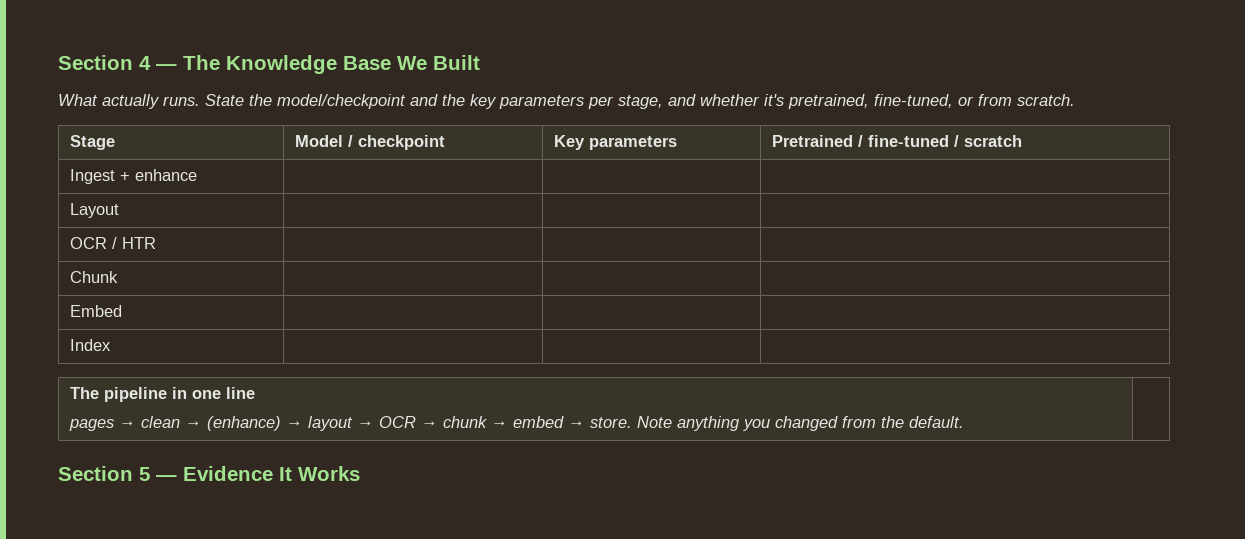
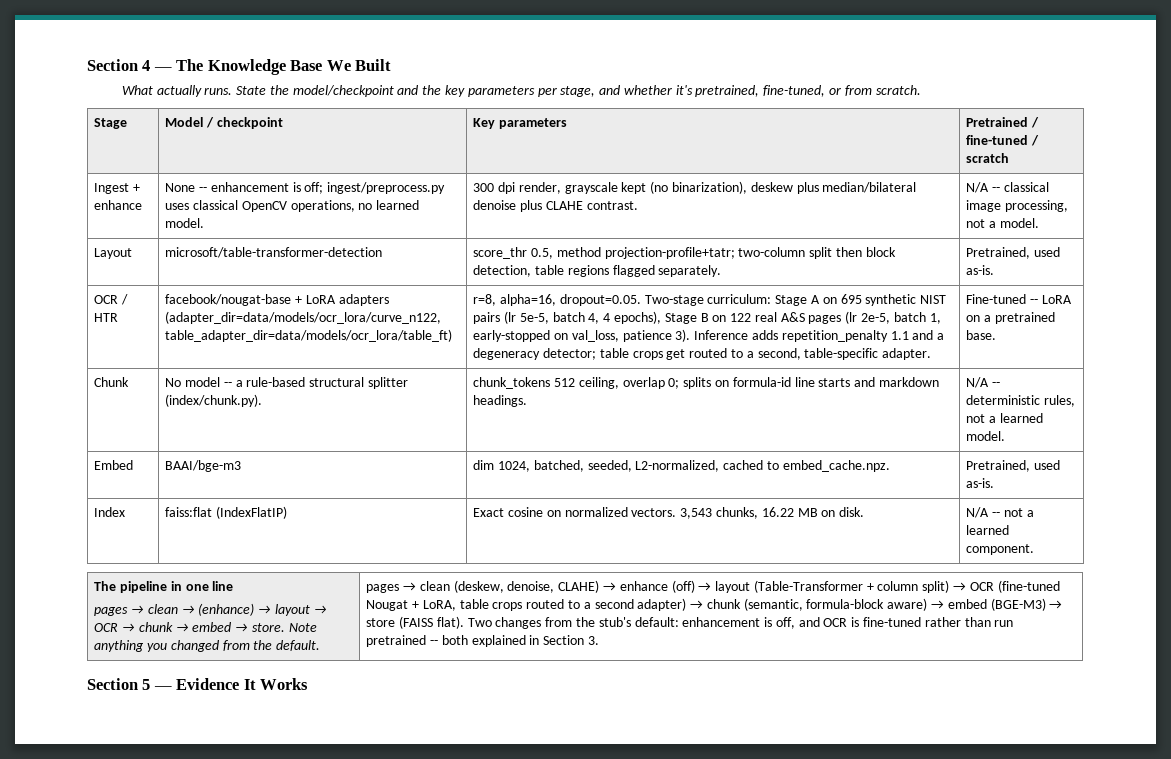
[69,203,119,218] [69,237,156,249] [69,271,118,283] [69,305,122,317] [69,339,111,351] | | // Layout | | | // OCR / HTR | | | // Chunk | | | // Embed | | | // Index | | | -> [165,182,446,194] [165,200,420,212] [165,218,205,228] [473,181,917,194] [473,200,638,212] [966,182,1049,193] [966,200,1069,212] [966,218,1039,228] [94,248,133,259] [165,247,383,258] [473,247,896,259] [473,265,722,277] [966,247,1061,259] [966,265,995,275] [94,294,129,305] [94,313,119,322] [165,294,389,306] [165,311,442,324] [165,329,453,342] [473,294,947,306] [473,311,941,324] [473,329,945,342] [473,348,932,360] [966,294,1072,304] [966,312,1055,324] [966,330,997,340] [94,377,130,387] [165,377,408,389] [165,394,263,407] [473,377,939,389] [473,395,528,407] [966,377,1001,388] [966,395,1076,407] [966,413,1043,423] [966,431,1006,441] [94,460,134,470] [165,460,242,472] [473,460,890,472] [966,460,1061,472] [966,478,995,488] [94,507,126,517] [165,506,288,519] [473,507,865,519] [966,507,1034,518] [966,525,1010,535] [966,544,1035,555] None -- enhancement is off; ingest/preprocess.py uses classical OpenCV operations, no learned model. | 300 dpi render, grayscale kept (no binarization), deskew plus median/bilateral denoise plus CLAHE contrast. | N/A -- classical image processing, not a model. // Layout | microsoft/table-transformer-detection | score_thr 0.5, method projection-profile+tatr; two-column split then block detection, table regions flagged separately. | Pretrained, used as-is. // OCR / HTR | facebook/nougat-base + LoRA adapters (adapter_dir=data/models/ocr_lora/curve_n122, table_adapter_dir=data/models/ocr_lora/table_ft) | r=8, alpha=16, dropout=0.05. Two-stage curriculum: Stage A on 695 synthetic NIST pairs (lr 5e-5, batch 4, 4 epochs), Stage B on 122 real A&S pages (lr 2e-5, batch 1, early-stopped on val_loss, patience 3). Inference adds repetition_penalty 1.1 and a degeneracy detector; table crops get routed to a second, table-specific adapter. | Fine-tuned -- LoRA on a pretrained base. // Chunk | No model -- a rule-based structural splitter (index/chunk.py). | chunk_tokens 512 ceiling, overlap 0; splits on formula-id line starts and markdown headings. | N/A -- deterministic rules, not a learned model. // Embed | BAAI/bge-m3 | dim 1024, batched, seeded, L2-normalized, cached to embed_cache.npz. | Pretrained, used as-is. // Index | faiss:flat (IndexFlatIP) | Exact cosine on normalized vectors. 3,543 chunks, 16.22 MB on disk. | N/A -- not a learned component.
(964, 422) none -> [366,580,1060,593] [366,598,1063,611] [366,616,1014,629] [366,635,599,647] pages → clean (deskew, denoise, CLAHE) → enhance (off) → layout (Table-Transformer + column split) → OCR (fine-tuned Nougat + LoRA, table crops routed to a second adapter) → chunk (semantic, formula-block aware) → embed (BGE-M3) → store (FAISS flat). Two changes from the stub's default: enhancement is off, and OCR is fine-tuned rather than run pretrained -- both explained in Section 3.

